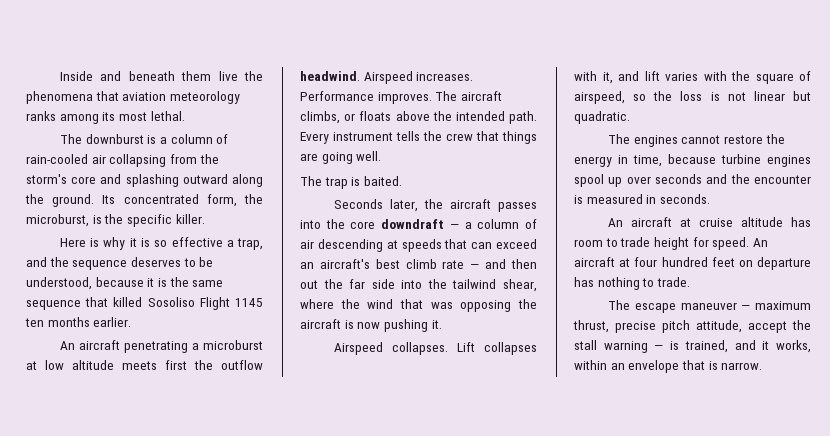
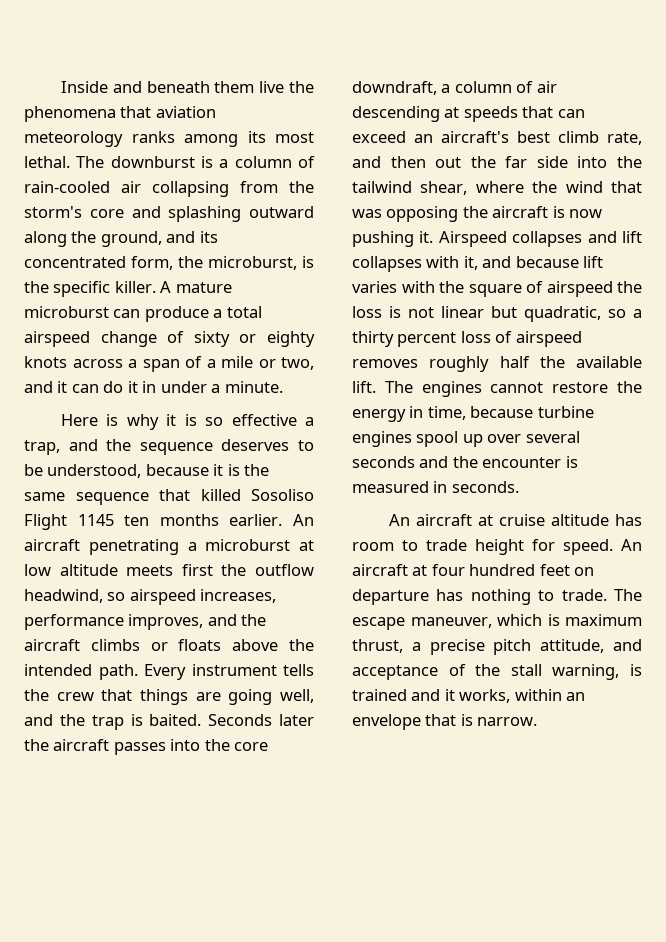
(185, 116) // -> (70, 162) none
[52,194,116,207] ground. Its -> [100,231,218,247] ground, and its
(205, 219) none -> [160,281,232,293] [24,306,262,322] [24,331,315,347] [24,356,314,372] [24,381,283,393] A mature microburst can produce a total airspeed change of sixty or eighty knots across a span of a mile or two, and it can do it in under a minute.
(132, 322) // -> (283, 520) none
[300,71,474,84] [300,91,502,104] [300,111,340,124] headwind. Airspeed increases. Performance improves. The aircraft climbs, -> [24,589,277,605] [24,614,267,630] [24,639,140,651] headwind, so airspeed increases, performance improves, and the aircraft climbs
[356,151,382,161] [300,176,322,186] well. // The -> [279,689,314,703] [24,714,85,726] well, and the
[333,199,418,212] // Seconds later, -> [208,714,314,726] Seconds later
[381,219,459,229] downdraft — -> [352,81,437,95] downdraft,
[442,260,480,269] rate — -> [607,132,642,145] rate,
[333,342,475,355] // Airspeed collapses. Lift -> [438,231,642,247] Airspeed collapses and lift
(639, 76) none -> [515,256,579,268] because
[574,91,647,104] airspeed, so -> [546,281,613,297] airspeed
[574,111,630,124] quadratic. // -> [524,306,642,322] [352,331,582,347] [352,356,642,372] [352,381,376,393] quadratic, so a thirty percent loss of airspeed removes roughly half the available lift.
(651, 180) none -> [525,431,580,443] several
(690, 282) // -> (607, 595) none
[680,302,751,310] maneuver — -> [410,614,560,628] maneuver, which is
(609, 326) none -> [411,642,421,651] a
[748,320,811,333] [574,340,728,353] accept the stall warning — is trained, -> [613,639,642,651] [352,664,642,680] [352,689,407,701] and acceptance of the stall warning, is trained

